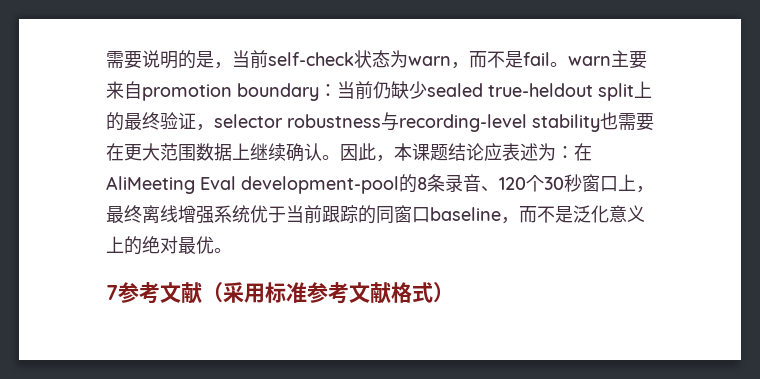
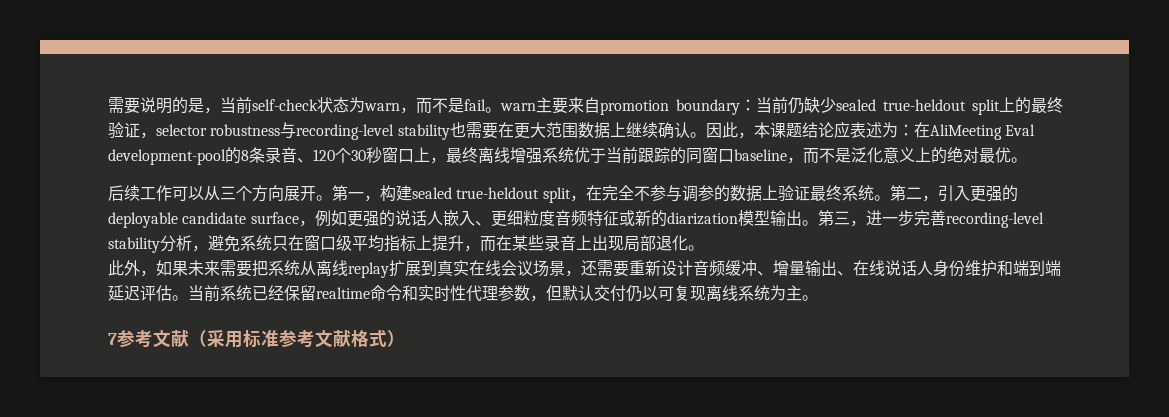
(232, 250) none -> [108,185,1018,203] [108,210,1044,228] [108,235,704,253] [108,260,1061,278] [108,285,818,302] // 后续工作可以从三个方向展开。第一，构建sealed true-heldout split，在完全不参与调参的数据上验证最终系统。第二，引入更强的deployable candidate surface，例如更强的说话人嵌入、更细粒度音频特征或新的diarization模型输出。第三，进一步完善recording-level stability分析，避免系统只在窗口级平均指标上提升，而在某些录音上出现局部退化。 // 此外，如果未来需要把系统从离线replay扩展到真实在线会议场景，还需要重新设计音频缓冲、增量输出、在线说话人身份维护和端到端延迟评估。当前系统已经保留realtime命令和实时性代理参数，但默认交付仍以可复现离线系统为主。

